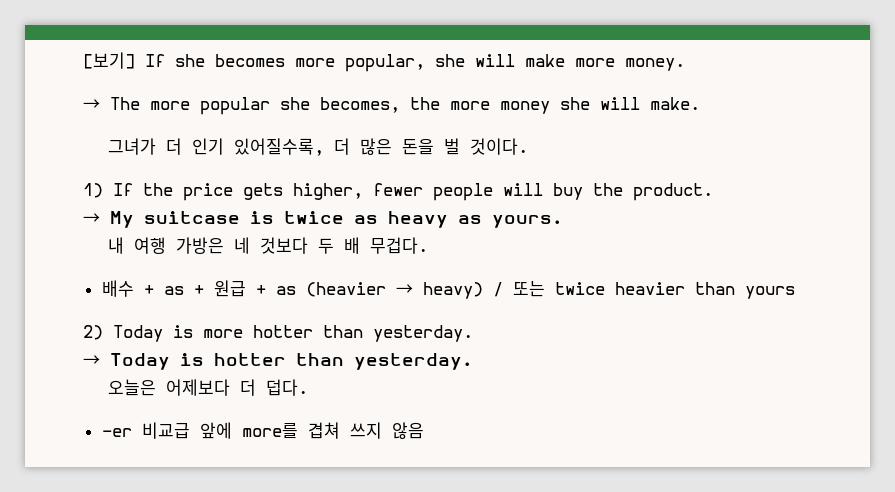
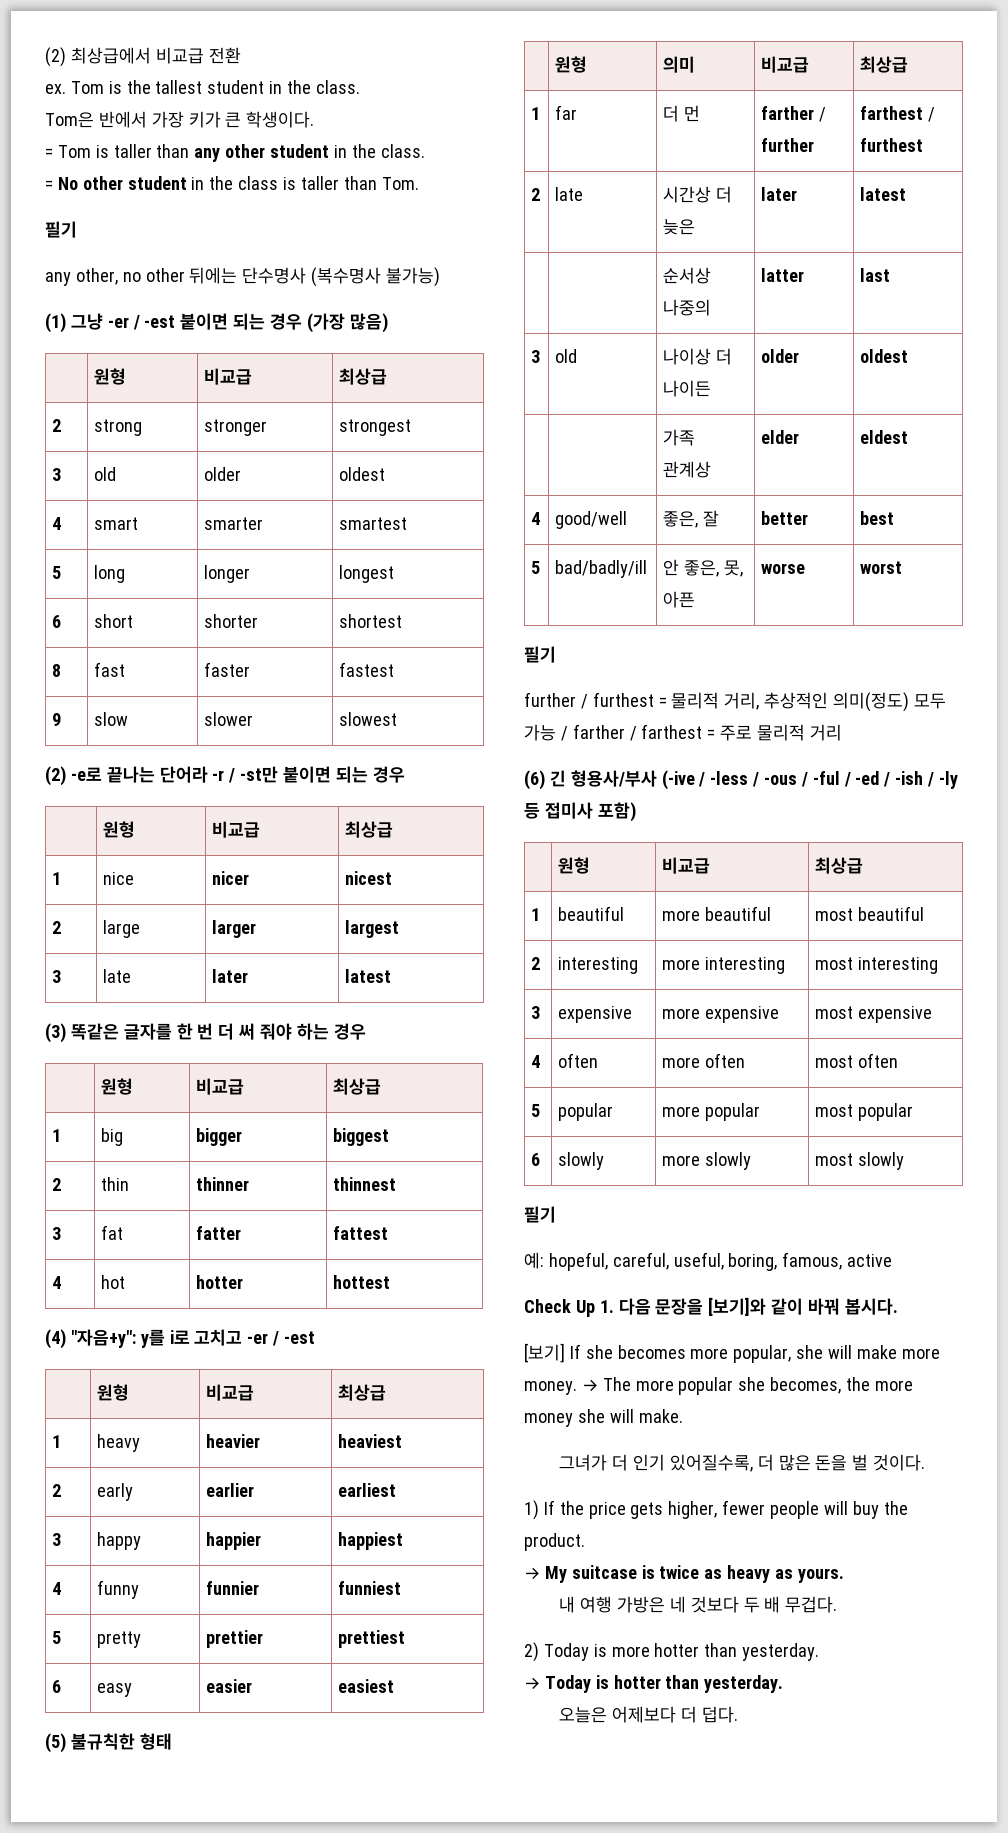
(83, 60) none -> [45,47,241,67] [45,80,360,94] [45,111,315,128] [45,144,425,162] [45,176,419,190] [45,221,77,238] [45,267,441,287] [45,313,388,333] [94,368,127,385] [204,368,253,385] [339,368,388,385] [52,419,62,432] [94,419,143,436] [204,419,268,436] [339,419,412,436] [52,468,62,481] [94,467,117,481] [204,467,242,481] [339,467,386,481] [52,517,62,530] [94,517,139,530] [204,517,264,530] [339,517,408,530] [52,566,62,579] [94,565,126,583] [204,565,251,583] [339,565,395,583] [52,615,62,628] [94,614,134,628] [204,614,259,628] [339,614,403,628] [52,664,62,677] [94,662,126,677] [204,662,251,677] [339,662,395,677] [52,713,62,726] [94,712,129,726] [204,712,254,726] [339,712,398,726] [45,766,405,786] [103,821,136,838] [212,821,261,838] [345,821,394,838] [52,872,62,885] [103,872,135,885] [212,871,250,885] [345,871,393,885] [52,921,62,934] [103,920,141,938] [212,920,257,938] [345,920,400,938] [52,970,62,983] [103,969,132,983] [212,969,249,983] [345,969,392,983] [45,1023,366,1043] [101,1078,134,1095] [196,1078,245,1095] [333,1078,382,1095] [52,1129,62,1142] [101,1128,124,1146] [196,1128,243,1146] [333,1128,390,1146] [52,1178,62,1191] [101,1177,130,1191] [196,1177,250,1191] [333,1177,397,1191] [52,1227,62,1240] [101,1225,124,1240] [196,1226,242,1240] [333,1226,389,1240] [52,1276,62,1289] [101,1275,126,1289] [196,1275,244,1289] [333,1275,391,1289] [45,1329,316,1349] [97,1384,130,1401] [206,1384,255,1401] [338,1384,387,1401] [52,1435,62,1448] [97,1434,141,1452] [206,1434,261,1448] [338,1434,403,1448] [52,1484,62,1497] [97,1483,134,1501] [206,1483,255,1497] [338,1483,397,1497] [52,1533,62,1546] [97,1532,142,1550] [206,1532,262,1550] [338,1532,404,1550] [52,1582,62,1595] [97,1580,140,1599] [206,1581,260,1595] [338,1581,402,1595] [52,1631,62,1644] [97,1631,142,1648] [206,1630,264,1648] [338,1630,406,1648] [52,1680,62,1693] [97,1683,133,1697] [206,1679,253,1693] [338,1679,395,1693] [45,1733,172,1753] [555,56,588,73] [663,56,696,73] [761,56,810,73] [860,56,909,73] [531,107,541,120] [555,105,578,120] [663,105,701,122] [761,106,827,122] [761,138,815,152] [860,106,936,122] [860,138,924,152] [531,188,541,201] [555,187,584,201] [663,186,733,203] [663,219,696,235] [761,187,798,201] [860,187,907,201] [663,267,712,284] [663,299,712,316] [761,268,805,282] [860,268,891,282] [531,350,541,363] [555,349,578,363] [663,348,733,365] [663,380,712,397] [761,349,800,363] [860,349,909,363] [663,429,696,446] [663,461,712,478] [761,430,800,444] [860,430,909,444] [531,512,541,525] [555,511,628,529] [663,510,720,528] [761,511,809,525] [860,511,895,525] [531,561,541,574] [555,560,648,578] [663,559,744,577] [663,591,696,608] [761,563,806,574] [860,561,903,574] [524,646,556,663] [524,692,946,712] [524,724,842,741] [524,770,958,790] [524,802,636,822] [558,857,591,874] [662,857,711,874] [815,857,864,874] [531,908,541,921] [558,906,625,921] [662,906,772,921] [815,906,925,921] [531,957,541,970] [558,957,639,974] [662,957,786,974] [815,957,939,974] [531,1006,541,1019] [558,1006,633,1023] [662,1006,780,1023] [815,1006,933,1023] [531,1055,541,1068] [558,1053,599,1068] [662,1053,746,1068] [815,1053,899,1068] [531,1104,541,1117] [558,1103,614,1121] [662,1103,761,1121] [815,1103,914,1121] [531,1153,541,1166] [558,1152,605,1170] [662,1152,752,1170] [815,1152,905,1170] [524,1206,556,1223] [524,1252,893,1271] [524,1297,898,1317] (2) 최상급에서 비교급 전환 // ex. Tom is the tallest student in the class. // Tom은 반에서 가장 키가 큰 학생이다. // = Tom is taller than any other student in the class. // = No other student in the class is taller than Tom. // 필기 // any other, no other 뒤에는 단수명사 (복수명사 불가능) // (1) 그냥 -er / -est 붙이면 되는 경우 (가장 많음) // | 원형 | 비교급 | 최상급 // 2 | strong | stronger | strongest // 3 | old | older | oldest // 4 | smart | smarter | smartest // 5 | long | longer | longest // 6 | short | shorter | shortest // 8 | fast | faster | fastest // 9 | slow | slower | slowest // (2) -e로 끝나는 단어라 -r / -st만 붙이면 되는 경우 // | 원형 | 비교급 | 최상급 // 1 | nice | nicer | nicest // 2 | large | larger | largest // 3 | late | later | latest // (3) 똑같은 글자를 한 번 더 써 줘야 하는 경우 // | 원형 | 비교급 | 최상급 // 1 | big | bigger | biggest // 2 | thin | thinner | thinnest // 3 | fat | fatter | fattest // 4 | hot | hotter | hottest // (4) "자음+y": y를 i로 고치고 -er / -est // | 원형 | 비교급 | 최상급 // 1 | heavy | heavier | heaviest // 2 | early | earlier | earliest // 3 | happy | happier | happiest // 4 | funny | funnier | funniest // 5 | pretty | prettier | prettiest // 6 | easy | easier | easiest // (5) 불규칙한 형태 // | 원형 | 의미 | 비교급 | 최상급 // 1 | far | 더 먼 | farther / further | farthest / furthest // 2 | late | 시간상 더 늦은 | later | latest // | | 순서상 나중의 | latter | last // 3 | old | 나이상 더 나이든 | older | oldest // | | 가족 관계상 | elder | eldest // 4 | good/well | 좋은, 잘 | better | best // 5 | bad/badly/ill | 안 좋은, 못, 아픈 | worse | worst // 필기 // further / furthest = 물리적 거리, 추상적인 의미(정도) 모두 가능 / farther / farthest = 주로 물리적 거리 // (6) 긴 형용사/부사 (-ive / -less / -ous / -ful / -ed / -ish / -ly 등 접미사 포함) // | 원형 | 비교급 | 최상급 // 1 | beautiful | more beautiful | most beautiful // 2 | interesting | more interesting | most interesting // 3 | expensive | more expensive | most expensive // 4 | often | more often | most often // 5 | popular | more popular | most popular // 6 | slowly | more slowly | most slowly // 필기 // 예: hopeful, careful, useful, boring, famous, active // Check Up 1. 다음 문장을 [보기]와 같이 바꿔 봅시다. //
(685, 64) // -> (577, 1388) none
[101,280,795,299] // 배수 + as + 원급 + as (heavier → heavy) / 또는 twice heavier than yours -> (838, 1604) none
[101,422,424,439] // -er 비교급 앞에 more를 겹쳐 쓰지 않음 -> (738, 1714) none

